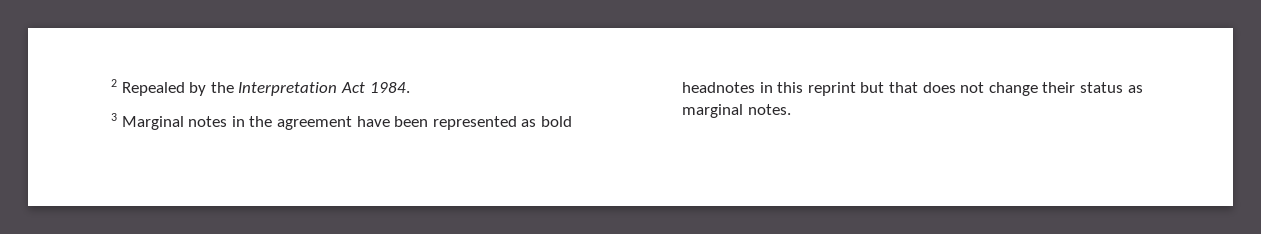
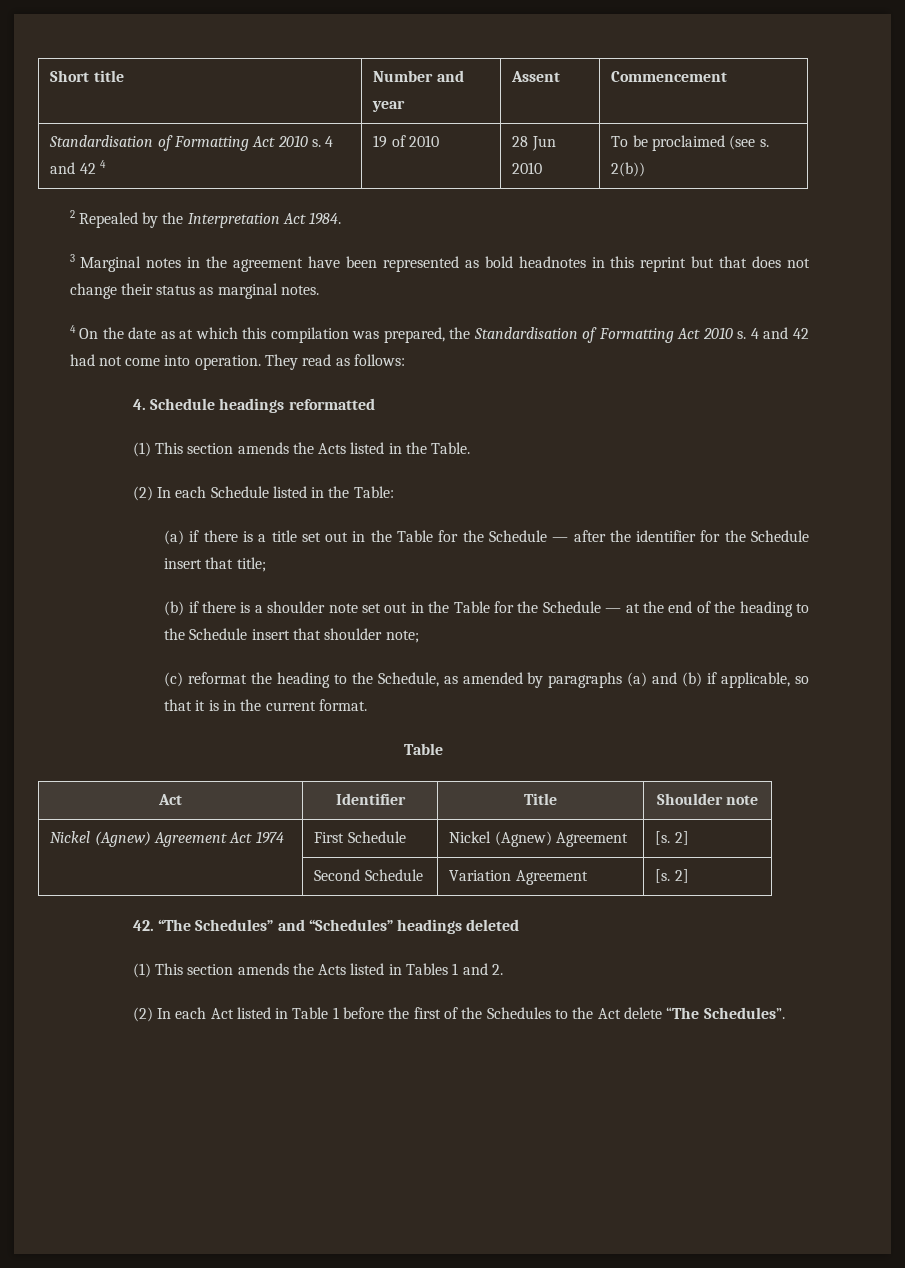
(111, 83) none -> [50,70,124,82] [373,70,464,82] [372,100,406,112] [511,71,561,82] [611,71,728,82] [49,135,334,151] [50,160,106,174] [373,135,439,148] [512,136,556,151] [512,162,543,174] [611,135,769,151] [611,162,646,177] Short title | Number and year | Assent | Commencement // Standardisation of Formatting Act 2010 s. 4 and 42 4 | 19 of 2010 | 28 Jun 2010 | To be proclaimed (see s. 2(b)) //
(791, 109) none -> [69,325,809,343] [69,354,406,370] [132,398,375,413] [132,442,471,457] [132,486,394,501] [164,530,809,545] [164,557,266,572] [164,601,809,617] [164,628,419,643] [164,672,810,688] [164,699,368,711] [404,743,443,755] [158,794,182,805] [335,793,406,805] [524,793,557,805] [656,793,759,805] [50,831,284,847] [314,831,406,843] [449,831,628,847] [655,831,689,845] [314,869,423,881] [449,870,588,885] [655,869,689,883] [132,919,520,934] [132,963,504,978] [132,1007,785,1022] // 4 On the date as at which this compilation was prepared, the Standardisation of Formatting Act 2010 s. 4 and 42 had not come into operation. They read as follows: // 4. Schedule headings reformatted // (1) This section amends the Acts listed in the Table. // (2) In each Schedule listed in the Table: // (a) if there is a title set out in the Table for the Schedule — after the identifier for the Schedule insert that title; // (b) if there is a shoulder note set out in the Table for the Schedule — at the end of the heading to the Schedule insert that shoulder note; // (c) reformat the heading to the Schedule, as amended by paragraphs (a) and (b) if applicable, so that it is in the current format. // Table // Act | Identifier | Title | Shoulder note // Nickel (Agnew) Agreement Act 1974 | First Schedule | Nickel (Agnew) Agreement | [s. 2] // | Second Schedule | Variation Agreement | [s. 2] // 42. “The Schedules” and “Schedules” headings deleted // (1) This section amends the Acts listed in Tables 1 and 2. // (2) In each Act listed in Table 1 before the first of the Schedules to the Act delete “The Schedules”.

